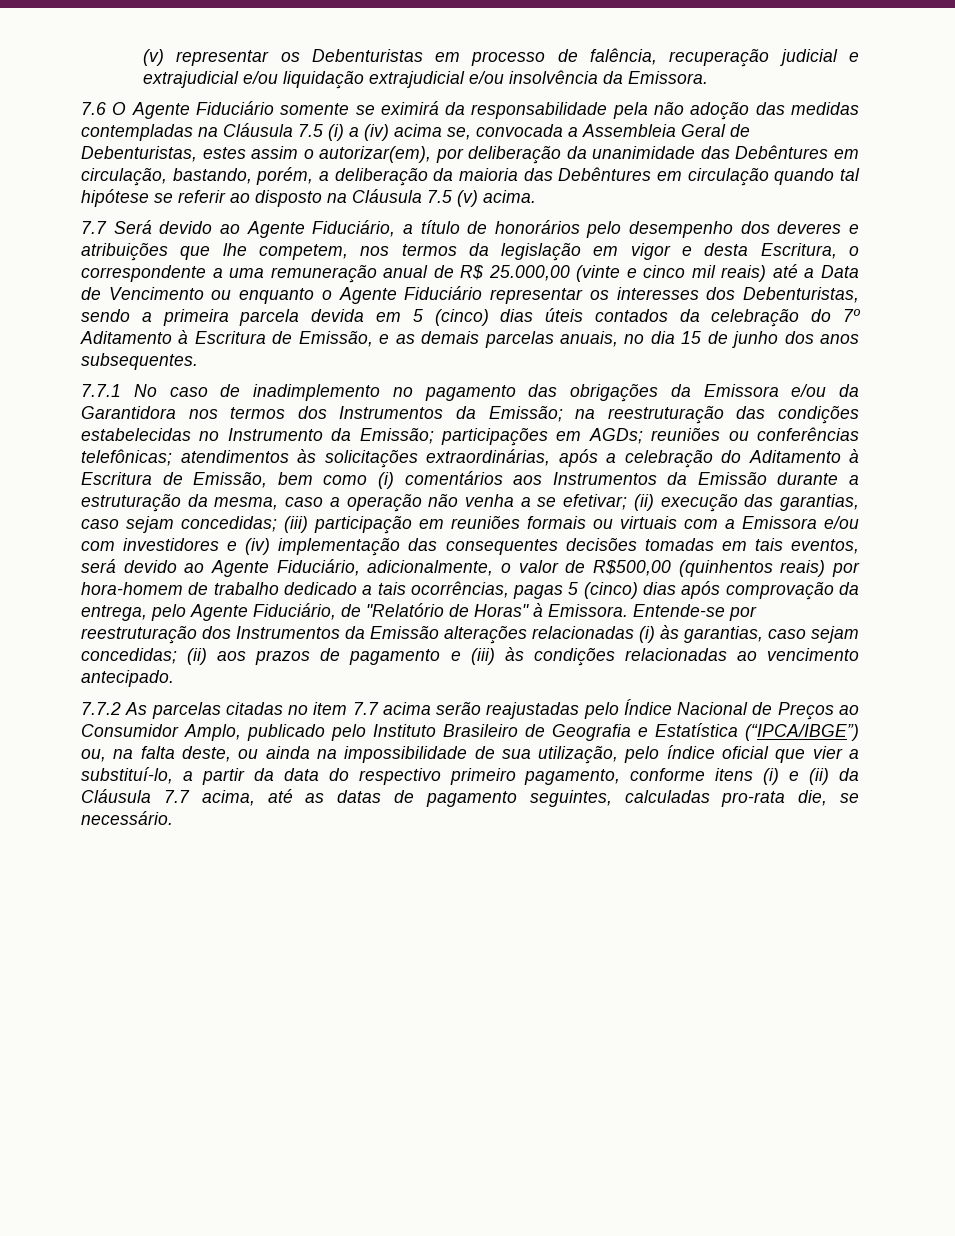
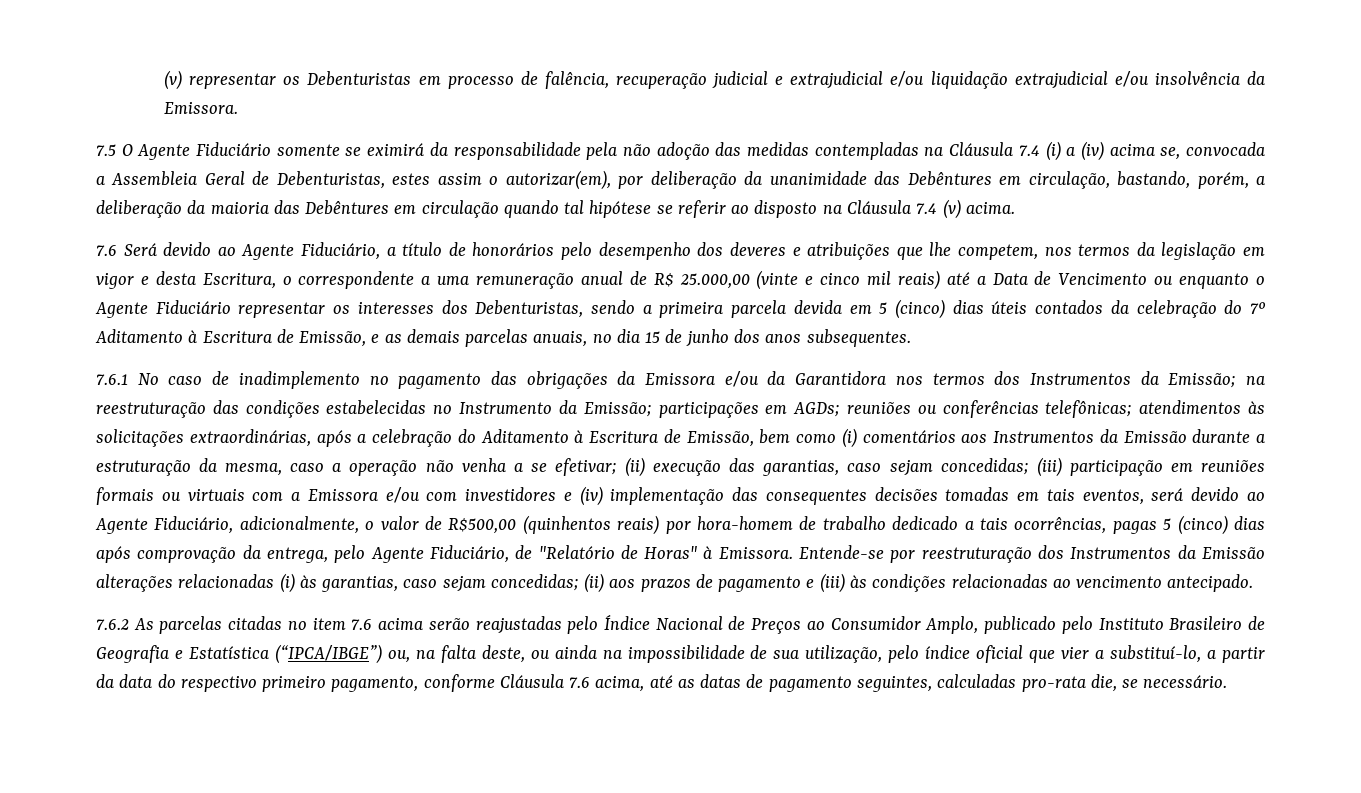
[81,102,106,115] 7.6 -> [96,144,116,156] 7.5
[298,124,323,137] 7.5 -> [1018,145,1040,156] 7.4
[427,190,452,203] 7.5 -> [916,203,938,214] 7.4
[81,221,107,234] 7.7 -> [96,245,117,256] 7.6
[81,384,121,397] 7.7.1 -> [96,374,128,385] 7.6.1
[81,702,121,715] 7.7.2 -> [96,619,129,630] 7.6.2
[352,702,379,715] 7.7 -> [351,619,373,630] 7.6
[715,768,860,785] [81,789,190,803] itens (i) e (ii) da Cláusula 7.7 -> [499,674,591,688] Cláusula 7.6

